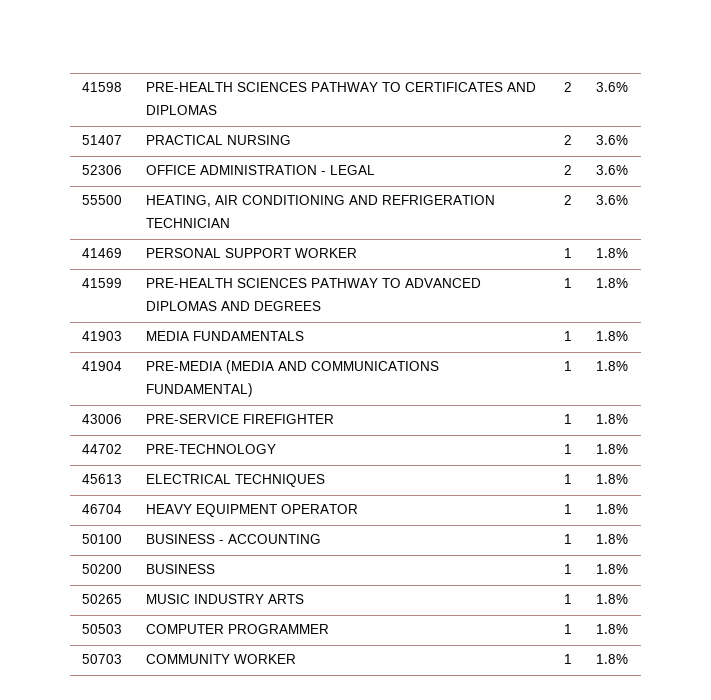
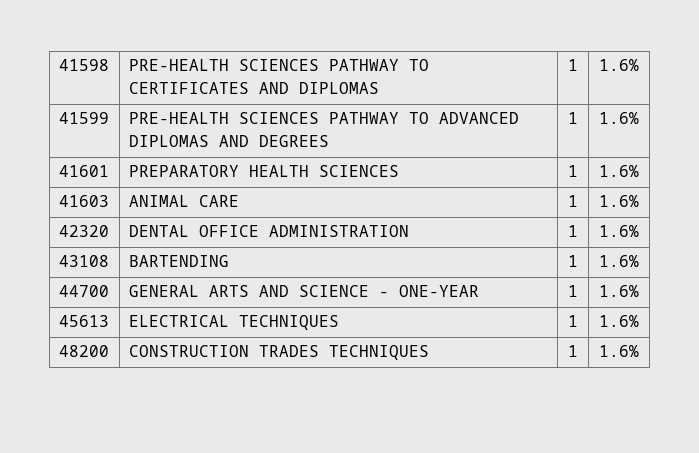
[563,82,572,92] [596,82,628,92] [81,135,122,145] [145,135,291,145] [563,135,572,145] [596,135,628,145] [81,165,122,175] [145,165,375,175] [563,165,572,175] [596,165,628,175] [81,195,122,205] [145,195,495,207] [145,218,230,228] [563,195,572,205] [596,195,628,205] [81,248,122,258] [145,248,357,258] [563,248,572,258] [596,248,628,258] | 2 | 3.6% // 51407 | PRACTICAL NURSING | 2 | 3.6% // 52306 | OFFICE ADMINISTRATION - LEGAL | 2 | 3.6% // 55500 | HEATING, AIR CONDITIONING AND REFRIGERATION TECHNICIAN | 2 | 3.6% // 41469 | PERSONAL SUPPORT WORKER | 1 | 1.8% -> [568,59,578,71] [599,59,639,71] | 1 | 1.6%
[596,278,628,288] [81,331,122,341] [145,331,304,341] [563,331,572,341] [596,331,628,341] [81,361,122,371] [145,360,439,374] [145,383,253,397] [563,361,572,371] [596,361,628,371] [81,414,122,424] [145,414,334,424] [563,414,572,424] [596,414,628,424] [81,444,122,454] [145,444,276,454] [563,444,572,454] [596,444,628,454] [81,474,122,484] [145,474,325,487] [563,474,572,484] [596,474,628,484] [81,504,122,514] [145,504,358,517] [563,504,572,514] [596,504,628,514] [81,534,122,544] [145,534,321,544] [563,534,572,544] [596,534,628,544] [81,564,122,574] [145,564,215,574] [563,564,572,574] [596,564,628,574] [81,594,122,604] [145,594,304,604] [563,594,572,604] [596,594,628,604] [81,624,122,634] [145,624,329,634] [563,624,572,634] [596,624,628,634] [81,654,122,664] [145,654,296,664] [563,654,572,664] [596,654,628,664] 1.8% // 41903 | MEDIA FUNDAMENTALS | 1 | 1.8% // 41904 | PRE-MEDIA (MEDIA AND COMMUNICATIONS FUNDAMENTAL) | 1 | 1.8% // 43006 | PRE-SERVICE FIREFIGHTER | 1 | 1.8% // 44702 | PRE-TECHNOLOGY | 1 | 1.8% // 45613 | ELECTRICAL TECHNIQUES | 1 | 1.8% // 46704 | HEAVY EQUIPMENT OPERATOR | 1 | 1.8% // 50100 | BUSINESS - ACCOUNTING | 1 | 1.8% // 50200 | BUSINESS | 1 | 1.8% // 50265 | MUSIC INDUSTRY ARTS | 1 | 1.8% // 50503 | COMPUTER PROGRAMMER | 1 | 1.8% // 50703 | COMMUNITY WORKER | 1 | 1.8% -> [599,112,639,124] [58,165,109,177] [128,165,399,177] [568,165,578,177] [599,165,639,177] [58,195,109,207] [128,195,239,207] [568,195,578,207] [599,195,639,207] [58,225,109,237] [128,225,409,237] [568,225,578,237] [599,225,639,237] [58,255,109,267] [128,255,229,267] [568,255,578,267] [599,255,639,267] [58,285,109,297] [128,285,479,297] [568,285,578,297] [599,285,639,297] [58,315,109,327] [128,315,339,330] [568,315,578,327] [599,315,639,327] [58,345,109,357] [128,345,429,360] [568,345,578,357] [599,345,639,357] 1.6% // 41601 | PREPARATORY HEALTH SCIENCES | 1 | 1.6% // 41603 | ANIMAL CARE | 1 | 1.6% // 42320 | DENTAL OFFICE ADMINISTRATION | 1 | 1.6% // 43108 | BARTENDING | 1 | 1.6% // 44700 | GENERAL ARTS AND SCIENCE - ONE-YEAR | 1 | 1.6% // 45613 | ELECTRICAL TECHNIQUES | 1 | 1.6% // 48200 | CONSTRUCTION TRADES TECHNIQUES | 1 | 1.6%

